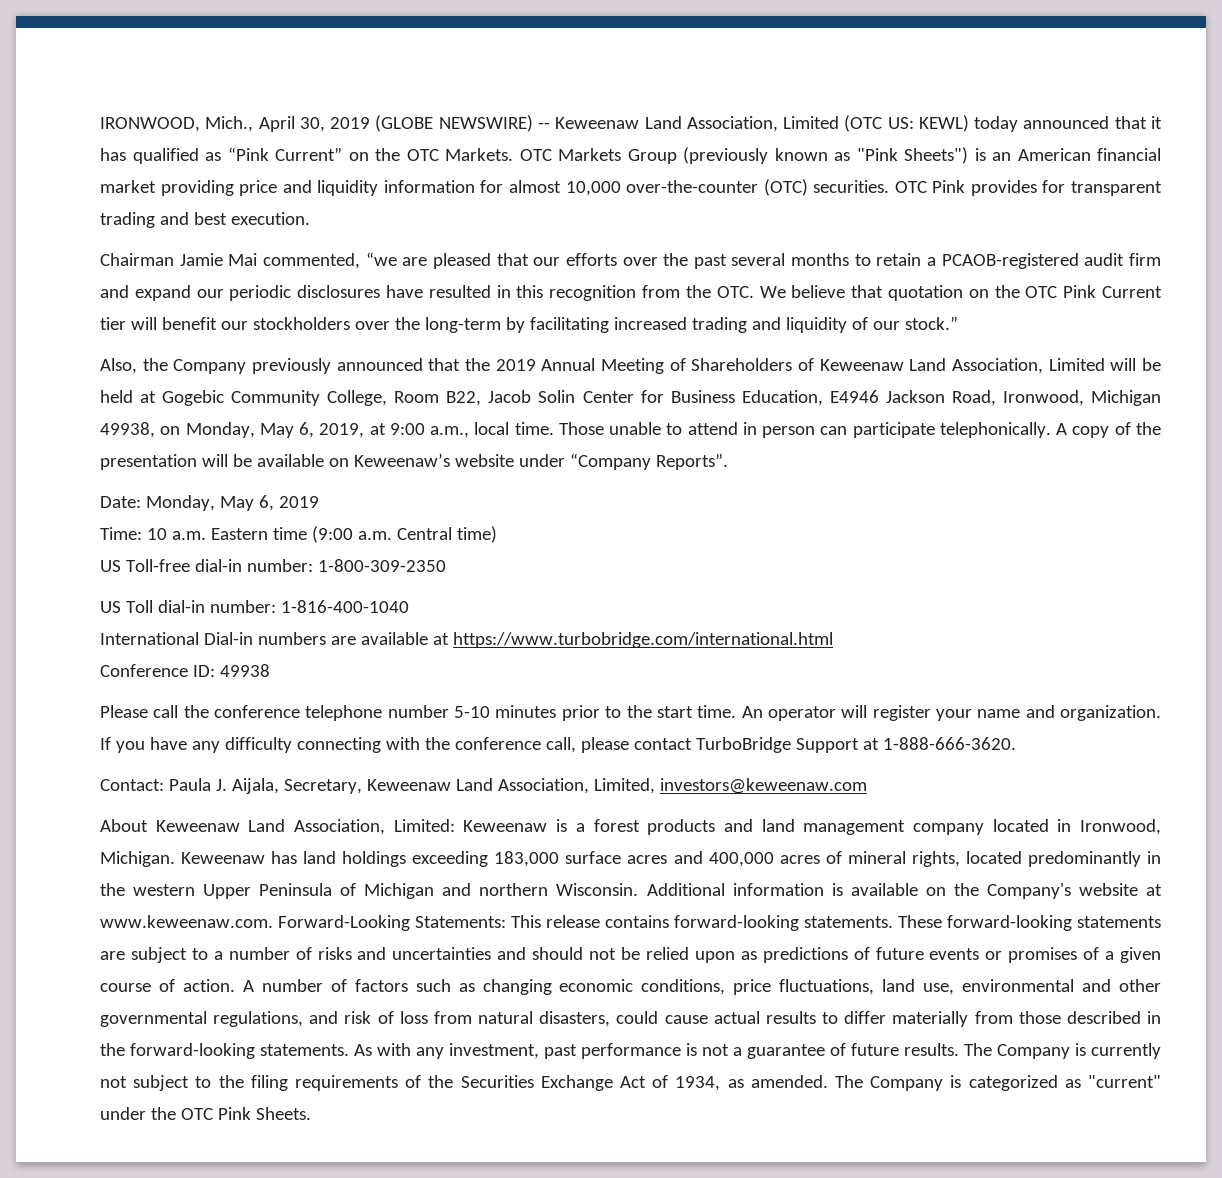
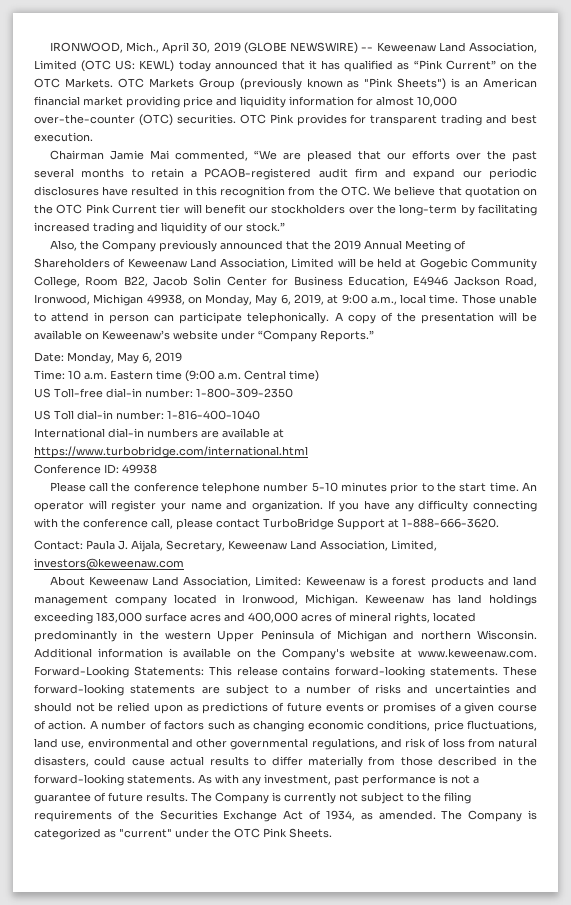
[365,252,397,266] “we -> [253,150,277,160] “We
[655,453,728,470] Reports”. -> [320,330,374,342] Reports.”
[203,632,253,645] Dial-in -> [108,428,144,438] dial-in

